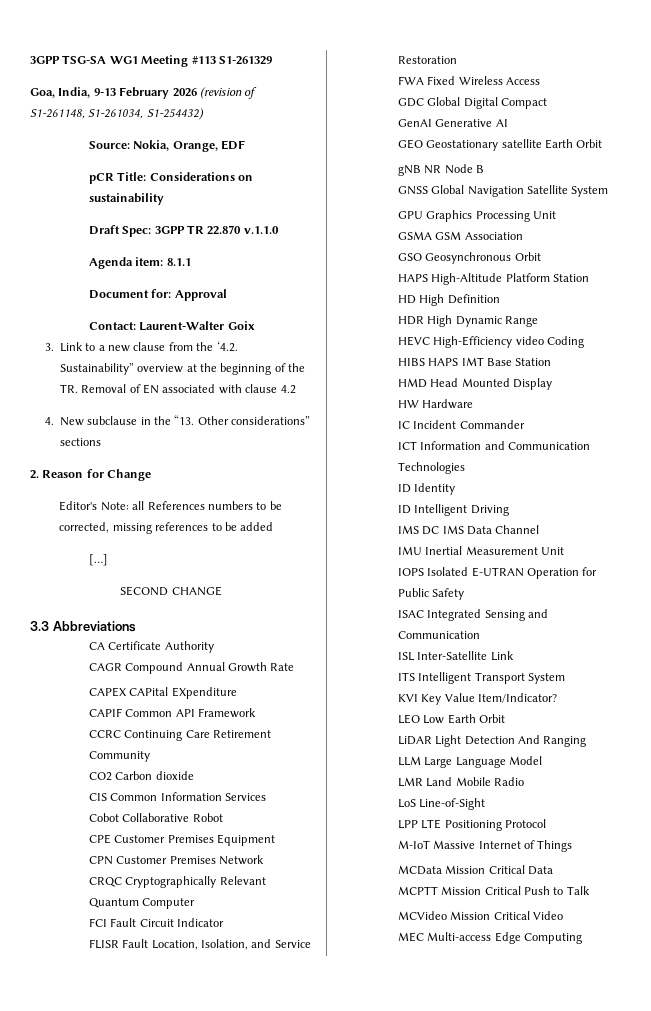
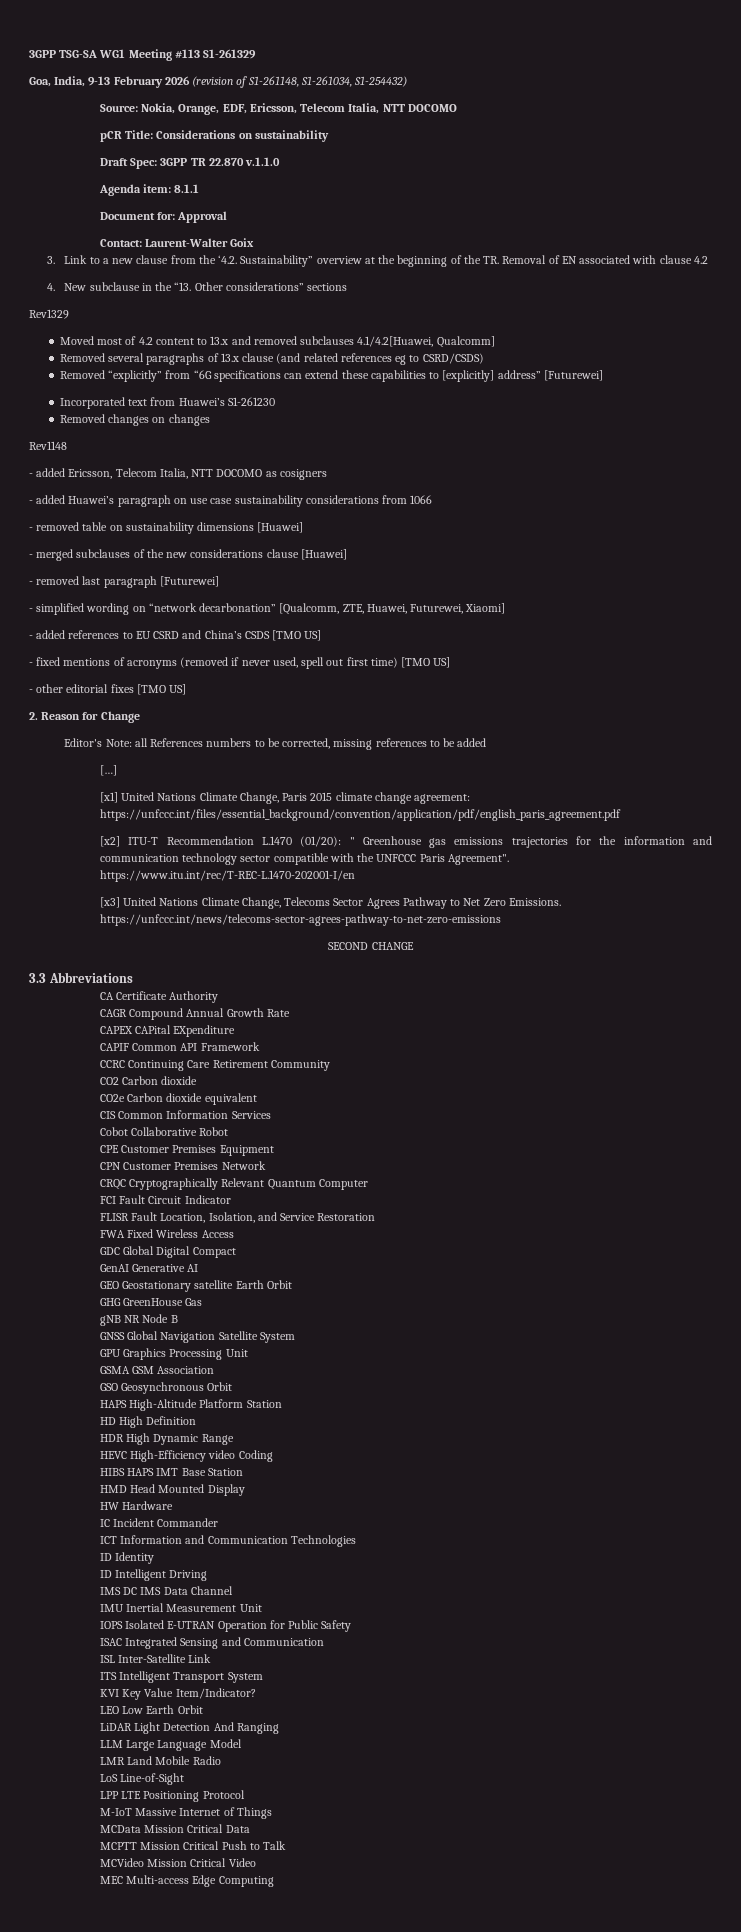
[220,140,245,150] EDF -> [222,103,457,114] EDF, Ericsson, Telecom Italia, NTT DOCOMO
(101, 442) none -> [29,309,69,319] [59,336,495,348] [59,353,484,365] [59,370,603,382] [59,397,275,409] [59,414,210,426] [29,441,67,450] [29,468,327,480] [29,495,433,507] [29,522,304,534] [29,549,347,561] [29,576,219,588] [29,603,506,615] [29,630,322,641] [29,657,451,669] [29,684,187,695] // Rev1329 // Moved most of 4.2 content to 13.x and removed subclauses 4.1/4.2[Huawei, Qualcomm] // Removed several paragraphs of 13.x clause (and related references eg to CSRD/CSDS) // Removed “explicitly” from “6G specifications can extend these capabilities to [explicitly] address” [Futurewei] // Incorporated text from Huawei’s S1-261230 // Removed changes on changes // Rev1148 // - added Ericsson, Telecom Italia, NTT DOCOMO as cosigners // - added Huawei’s paragraph on use case sustainability considerations from 1066 // - removed table on sustainability dimensions [Huawei] // - merged subclauses of the new considerations clause [Huawei] // - removed last paragraph [Futurewei] // - simplified wording on “network decarbonation” [Qualcomm, ZTE, Huawei, Futurewei, Xiaomi] // - added references to EU CSRD and China’s CSDS [TMO US] // - fixed mentions of acronyms (removed if never used, spell out first time) [TMO US] // - other editorial fixes [TMO US]
(108, 560) none -> [99,792,471,804] [99,809,621,821] [99,836,712,848] [99,853,509,865] [99,870,355,882] [99,897,561,909] [99,914,501,926] // [x1] United Nations Climate Change, Paris 2015 climate change agreement: https://unfccc.int/files/essential_background/convention/application/pdf/english_paris_agreement.pdf // [x2] ITU-T Recommendation L.1470 (01/20): " Greenhouse gas emissions trajectories for the information and communication technology sector compatible with the UNFCCC Paris Agreement". https://www.itu.int/rec/T-REC-L.1470-202001-I/en // [x3] United Nations Climate Change, Telecoms Sector Agrees Pathway to Net Zero Emissions. https://unfccc.int/news/telecoms-sector-agrees-pathway-to-net-zero-emissions
(194, 775) none -> [99,1093,257,1105] // CO2e Carbon dioxide equivalent
(603, 143) none -> [99,1298,203,1306] // GHG GreenHouse Gas

